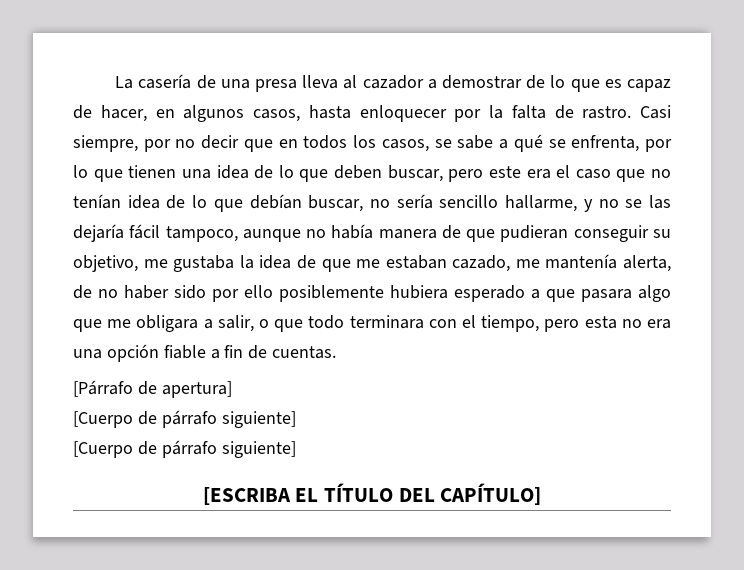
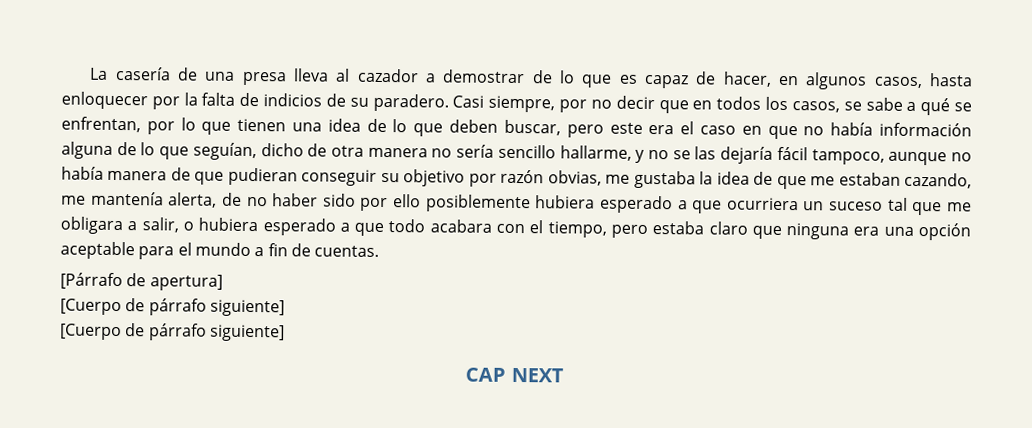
[582,106,632,119] rastro. -> [263,93,449,112] indicios de su paradero.
[571,135,640,152] enfrenta, -> [61,116,141,133] enfrentan,
(611, 174) none -> [741,125,762,135] en
[73,194,364,212] tenían idea de lo que debían buscar, -> [830,122,973,137] [61,141,428,161] había información alguna de lo que seguían, dicho de otra manera
[73,255,138,272] objetivo, -> [403,169,602,187] objetivo por razón obvias,
[452,255,511,272] cazado, -> [904,172,973,189] cazando,
[581,285,671,302] pasara algo -> [726,197,908,211] ocurriera un suceso tal
(269, 323) none -> [198,217,350,236] hubiera esperado a
[349,315,424,329] terminara -> [429,219,492,233] acabara
[584,316,671,329] [73,344,206,362] esta no era una opción fiable -> [652,221,971,241] [60,241,251,260] estaba claro que ninguna era una opción aceptable para el mundo
[202,483,542,505] [ESCRIBA EL TÍTULO DEL CAPÍTULO] -> [465,367,564,383] CAP NEXT

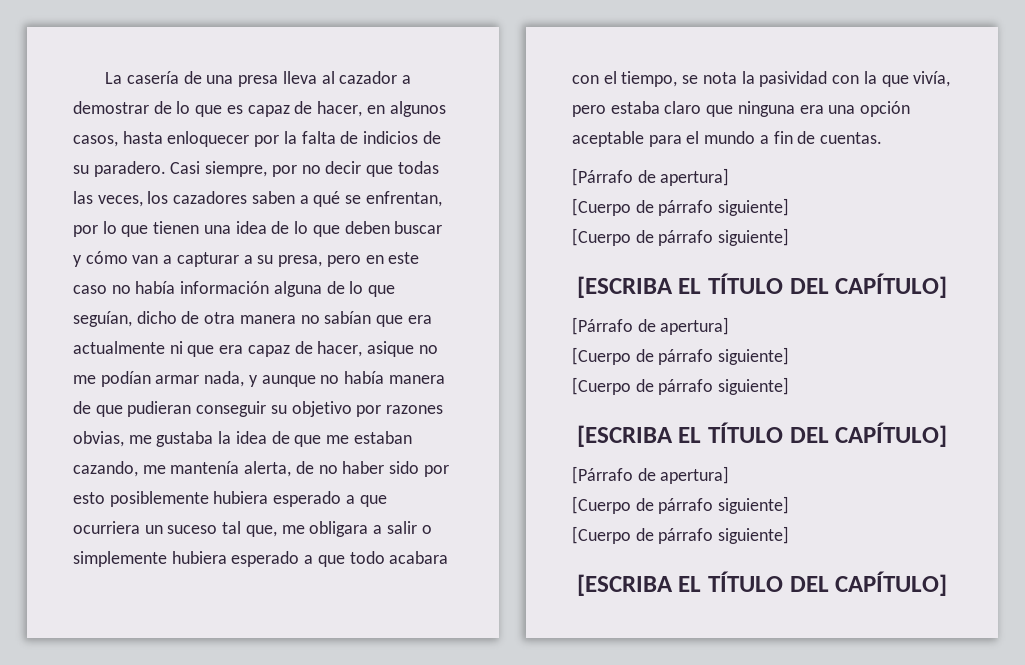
[692,96,903,113] en todos los casos, se sabe -> [397,161,439,174] [73,191,295,207] todas las veces, los cazadores saben
[503,119,798,140] buscar, pero este era el caso en que -> [394,221,443,234] [73,251,420,267] [73,285,107,294] buscar y cómo van a capturar a su presa, pero en este caso
[456,144,885,165] sería sencillo hallarme, y no se las dejaría fácil tampoco, -> [324,311,432,327] [73,341,438,357] [73,371,258,387] sabían que era actualmente ni que era capaz de hacer, asique no me podían armar nada, y
[500,169,545,184] razón -> [386,405,444,414] razones
[393,194,422,208] ello -> [73,492,105,504] esto
[912,201,943,216] que -> [245,525,277,537] que,
[141,217,194,233] salir, o -> [386,521,432,534] [73,551,167,567] salir o simplemente
(607, 229) none -> [682,71,951,87] se nota la pasividad con la que vivía,
[465,367,564,383] CAP NEXT -> [576,273,948,298] [572,317,730,335] [572,347,790,365] [572,377,790,395] [576,422,948,447] [572,466,730,484] [572,496,790,514] [572,526,790,544] [576,571,948,596] [ESCRIBA EL TÍTULO DEL CAPÍTULO] // [Párrafo de apertura] // [Cuerpo de párrafo siguiente] // [Cuerpo de párrafo siguiente] // [ESCRIBA EL TÍTULO DEL CAPÍTULO] // [Párrafo de apertura] // [Cuerpo de párrafo siguiente] // [Cuerpo de párrafo siguiente] // [ESCRIBA EL TÍTULO DEL CAPÍTULO]

